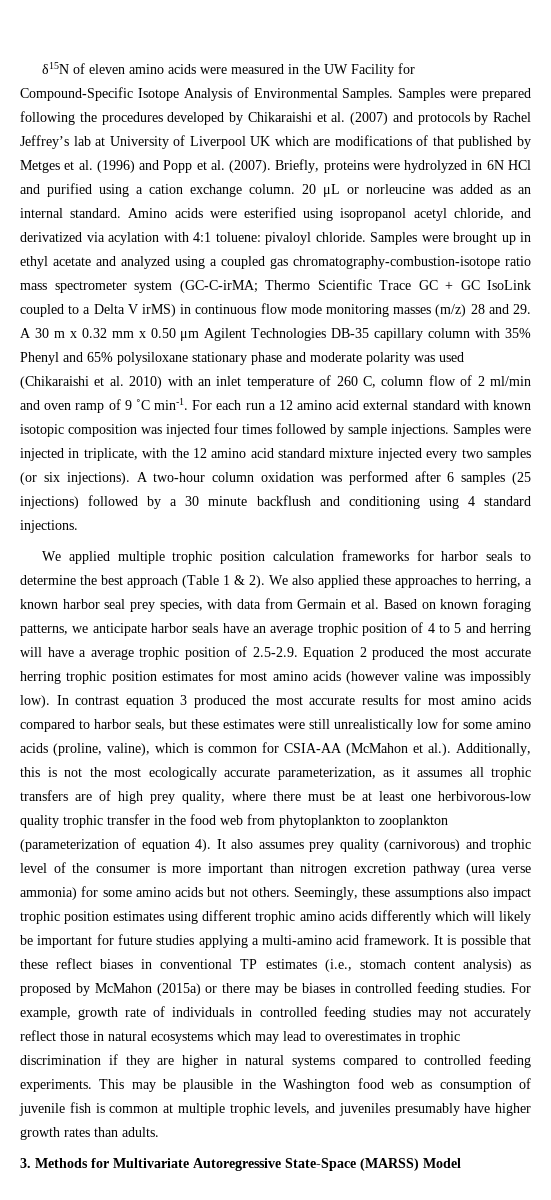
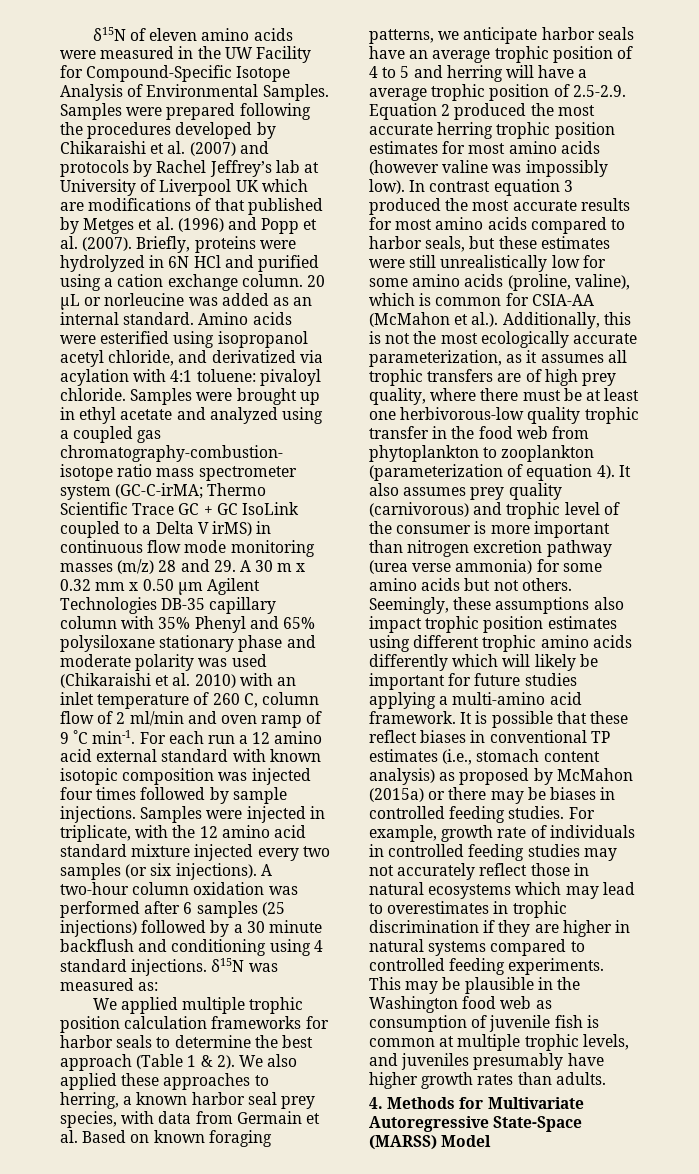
(78, 526) none -> [211,958,278,972] [60,978,159,991] δ15N was measured as:
[20,1158,31,1168] 3. -> [369,1097,383,1109] 4.

